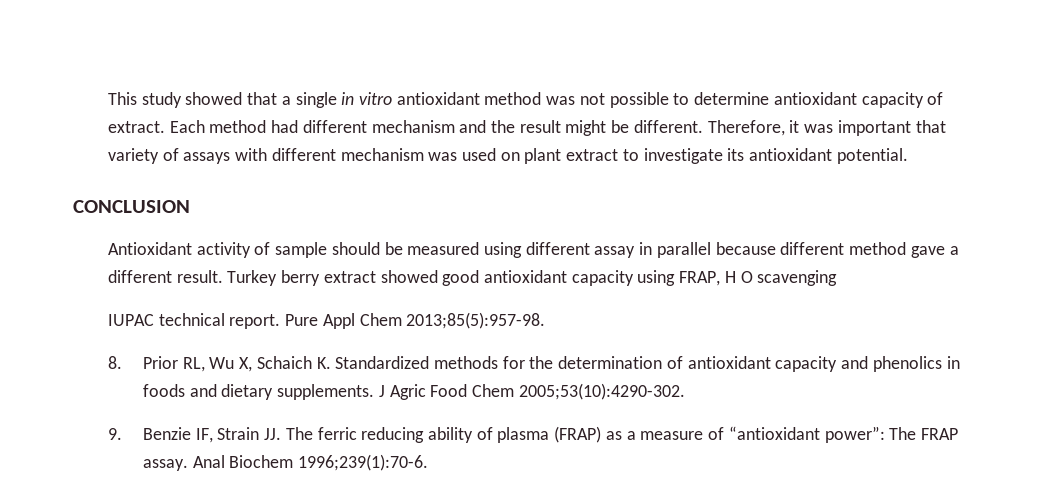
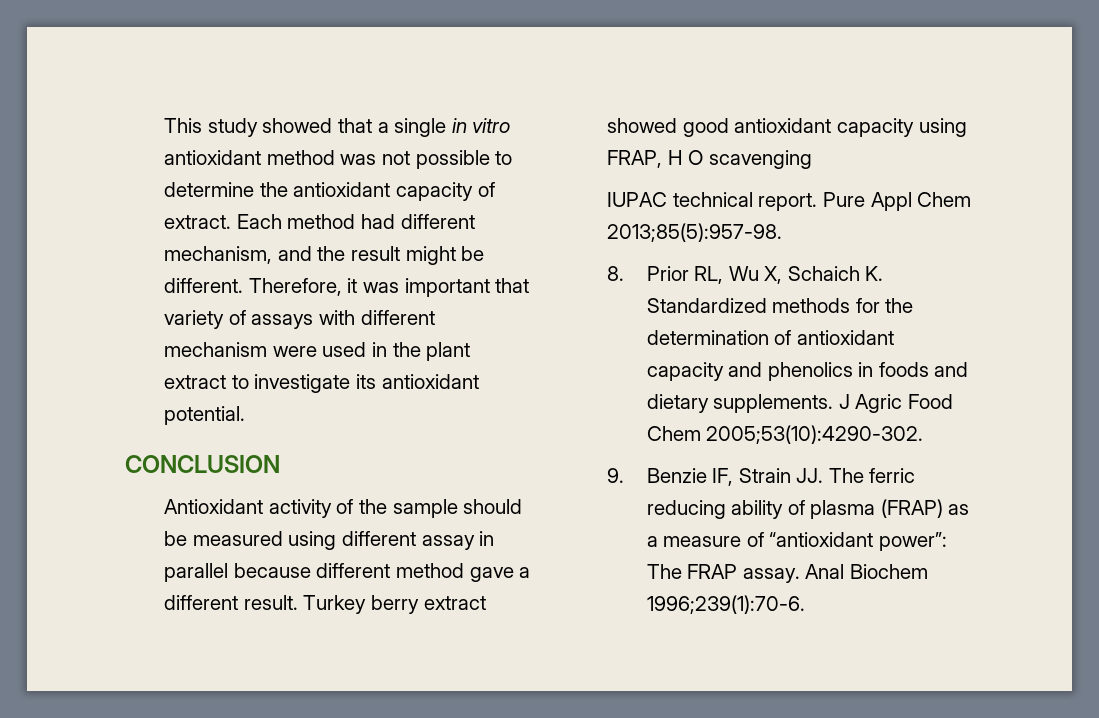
(770, 98) none -> [259,182,288,197] the
[371,120,455,133] mechanism -> [164,246,273,264] mechanism,
[428,148,520,161] was used on -> [272,342,421,357] were used in the
(271, 248) none -> [358,499,387,514] the

